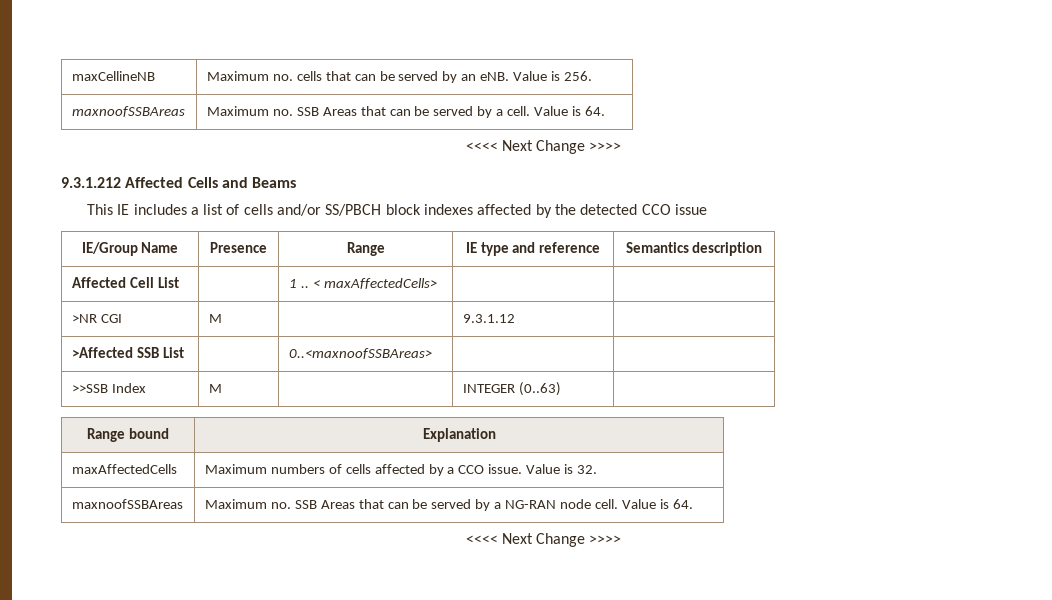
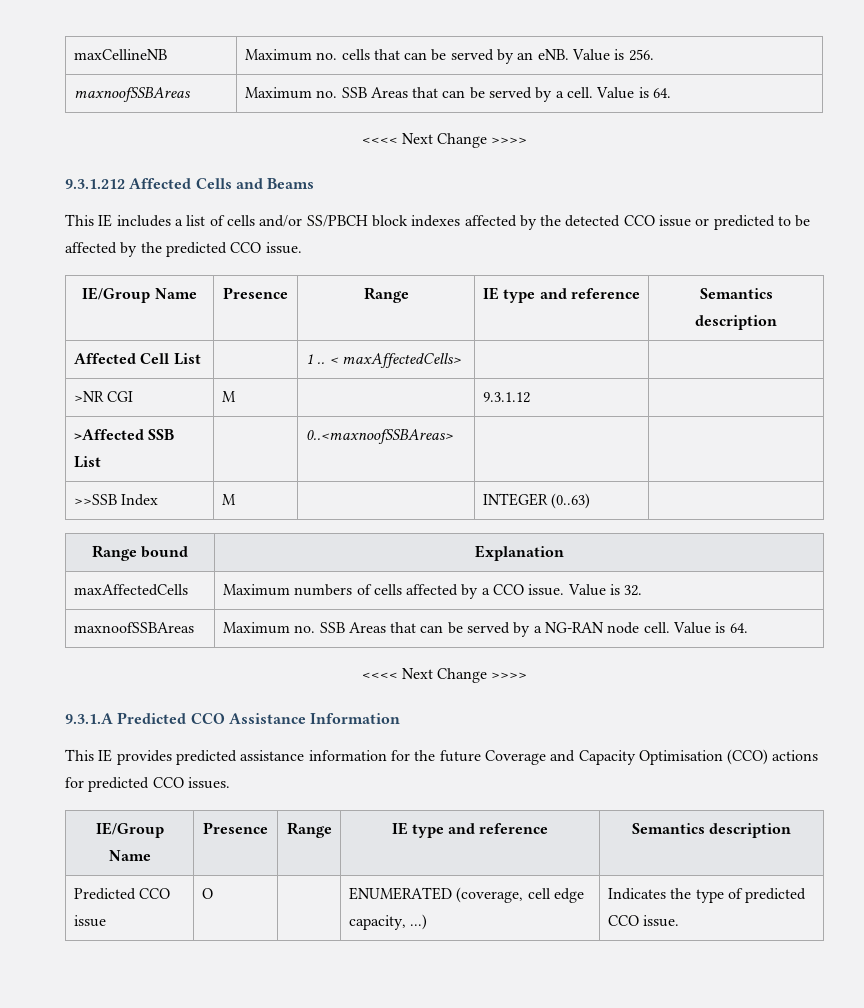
(708, 209) none -> [695,215,811,230] [65,242,302,257] or predicted to be affected by the predicted CCO issue.
(622, 539) none -> [65,712,401,724] [65,749,819,765] [65,777,230,792] [95,822,164,838] [108,850,151,861] [203,822,268,834] [286,822,332,838] [391,822,549,838] [631,823,792,838] [73,888,171,900] [73,915,106,927] [201,888,213,899] [348,887,584,903] [348,914,428,930] [607,888,807,903] [607,915,680,927] // 9.3.1.A Predicted CCO Assistance Information // This IE provides predicted assistance information for the future Coverage and Capacity Optimisation (CCO) actions for predicted CCO issues. // IE/Group Name | Presence | Range | IE type and reference | Semantics description // Predicted CCO issue | O | | ENUMERATED (coverage, cell edge capacity, ...) | Indicates the type of predicted CCO issue.

